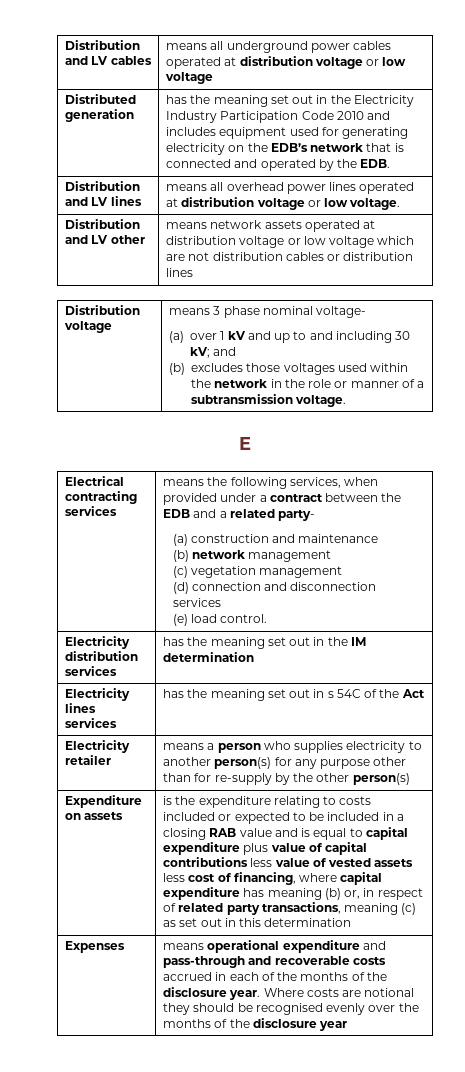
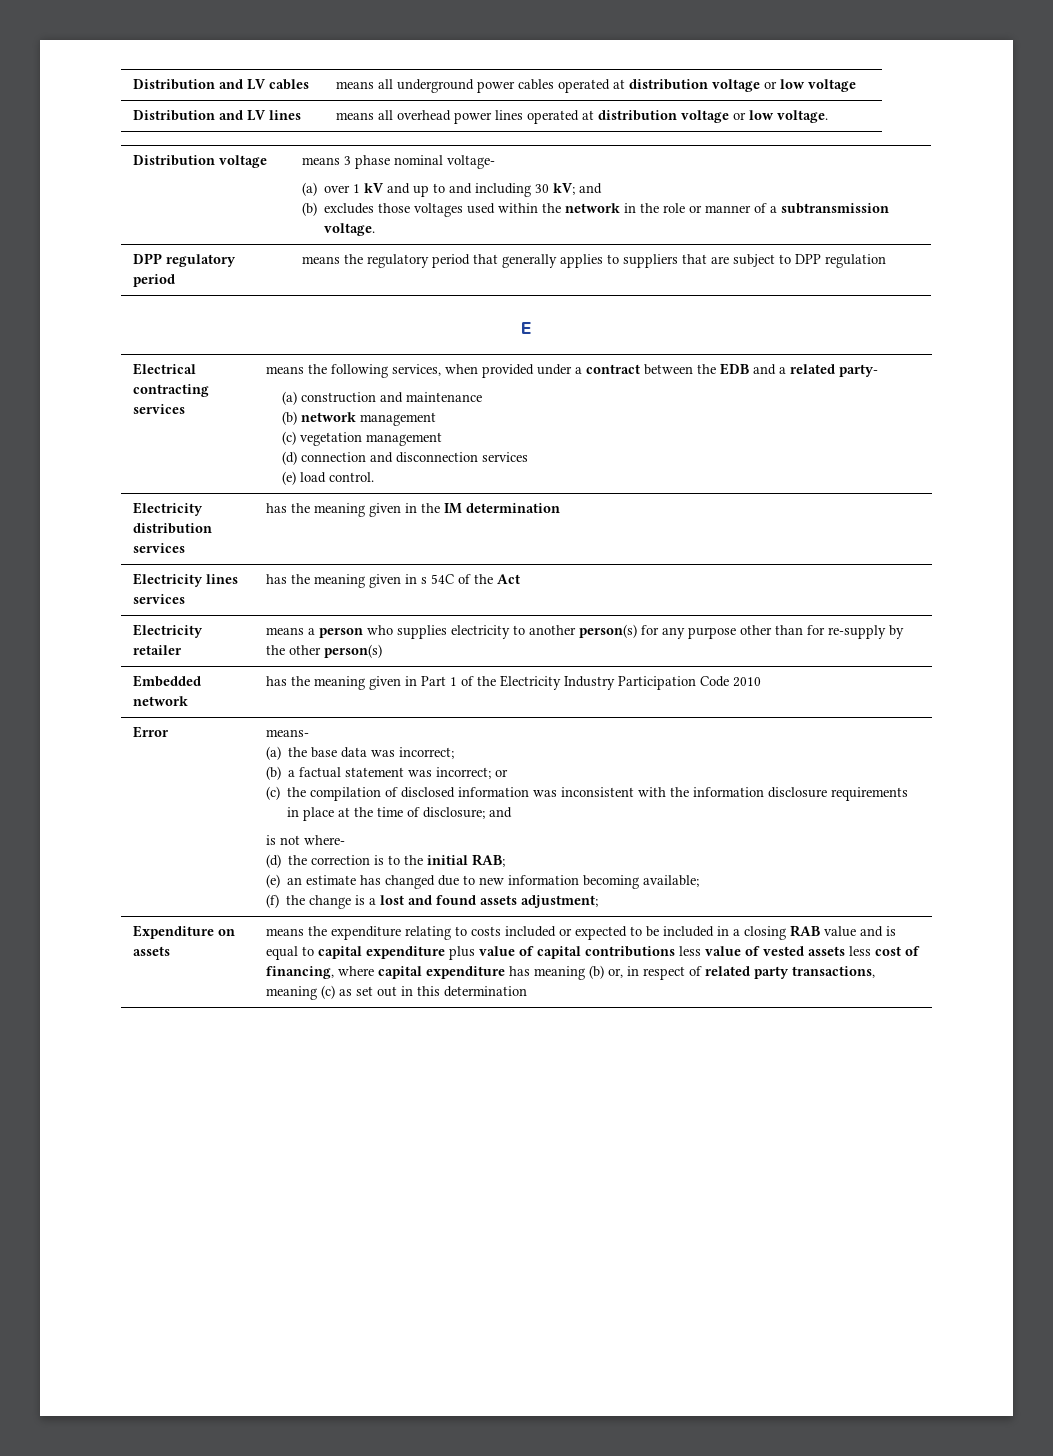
[65,94,137,104] [65,109,135,122] [166,95,414,107] [166,111,391,123] [166,127,409,139] [166,143,404,155] [166,159,391,171] // Distributed generation | has the meaning set out in the Electricity Industry Participation Code 2010 and includes equipment used for generating electricity on the EDB’s network that is connected and operated by the EDB. -> (856, 85) none
[65,219,141,229] [65,235,145,244] [166,220,376,232] [166,236,415,248] [166,252,414,261] [166,268,194,277] // Distribution and LV other | means network assets operated at distribution voltage or low voltage which are not distribution cables or distribution lines -> (828, 116) none
(347, 401) none -> [132,253,236,267] [132,274,175,287] [301,254,886,268] // DPP regulatory period | means the regulatory period that generally applies to suppliers that are subject to DPP regulation
[267,637,311,646] set out -> [368,503,401,517] given
[267,689,311,698] set out -> [368,574,401,588] given
(410, 779) none -> [132,675,201,687] [132,696,188,706] [265,675,761,690] [132,726,169,738] [265,729,309,737] [265,746,455,760] [265,766,509,780] [265,786,909,801] [287,807,513,821] [265,835,345,845] [265,854,506,868] [265,874,700,889] [265,894,599,909] // Embedded network | has the meaning given in Part 1 of the Electricity Industry Participation Code 2010 // Error | means- // (a) the base data was incorrect; // (b) a factual statement was incorrect; or // (c) the compilation of disclosed information was inconsistent with the information disclosure requirements in place at the time of disclosure; and // is not where- // (d) the correction is to the initial RAB; // (e) an estimate has changed due to new information becoming available; // (f) the change is a lost and found assets adjustment;
[163,796,173,805] is -> [265,928,304,936] means
[65,941,126,953] [163,940,386,953] [163,956,386,968] [163,972,387,981] [163,987,415,1000] [163,1003,419,1015] [163,1018,348,1031] // Expenses | means operational expenditure and pass-through and recoverable costs accrued in each of the months of the disclosure year. Where costs are notional they should be recognised evenly over the months of the disclosure year -> (527, 991) none

